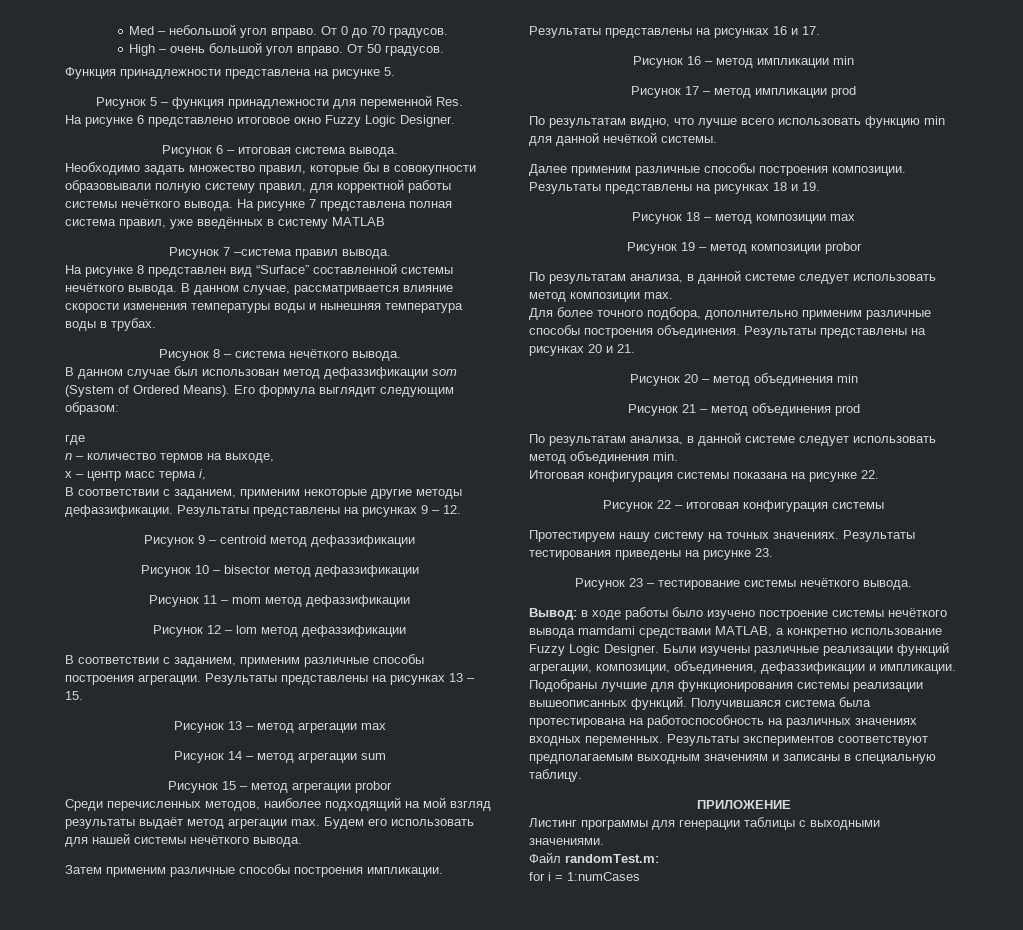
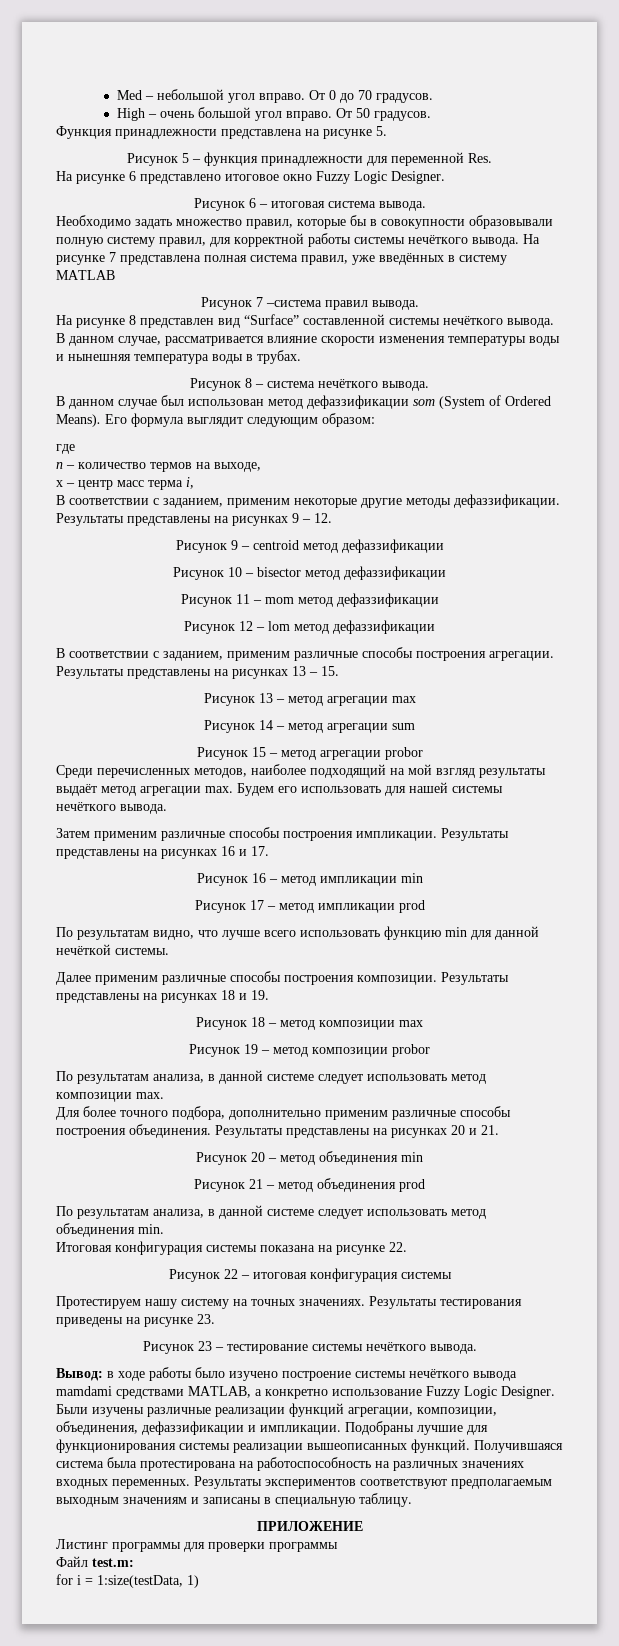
[679,817,880,830] [529,838,604,845] генерации таблицы с выходными значениями. -> [208,1542,338,1552] проверки программы
[565,854,659,863] randomTest.m: -> [92,1558,134,1567] test.m:
[567,872,640,881] 1:numCases -> [97,1575,199,1588] 1:size(testData, 1)

